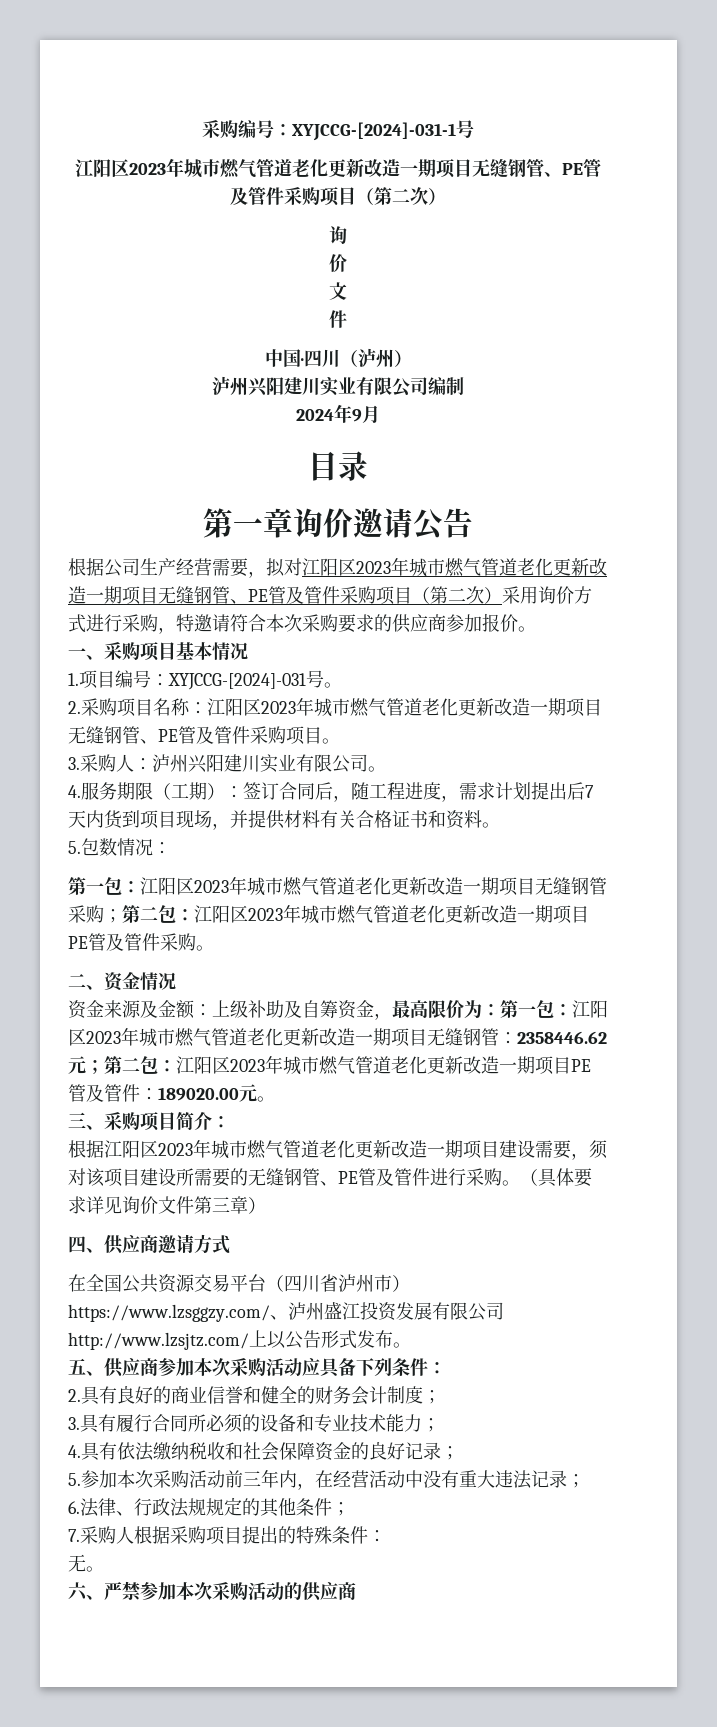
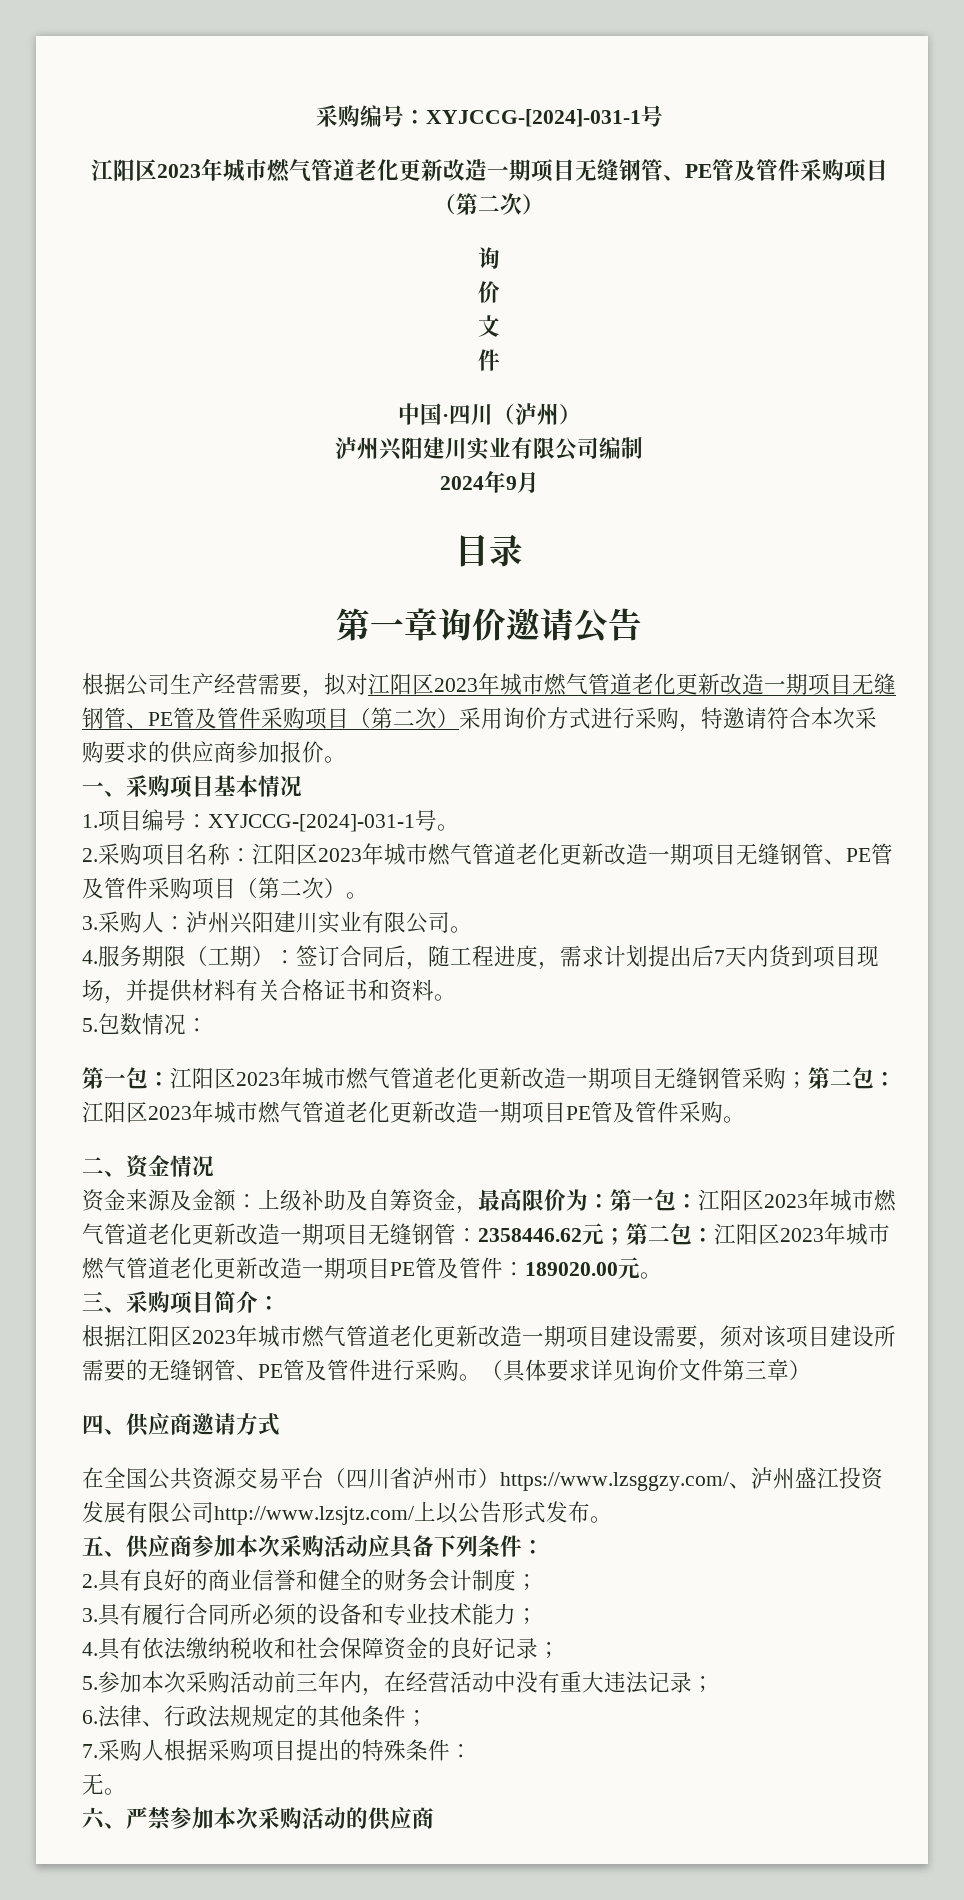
[168,673,306,690] XYJCCG-[2024]-031 -> [208,814,415,832] XYJCCG-[2024]-031-1
(322, 735) none -> [236,877,346,899] （第二次）

